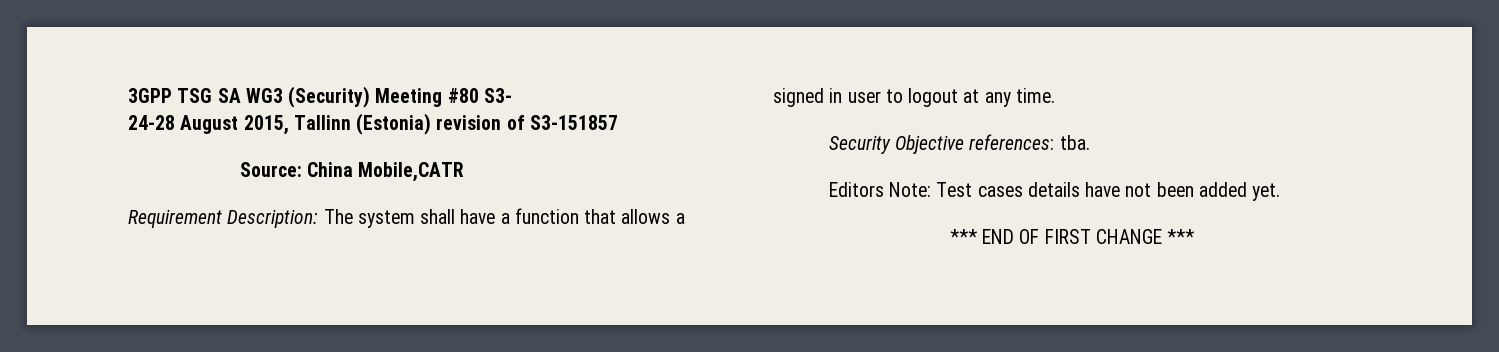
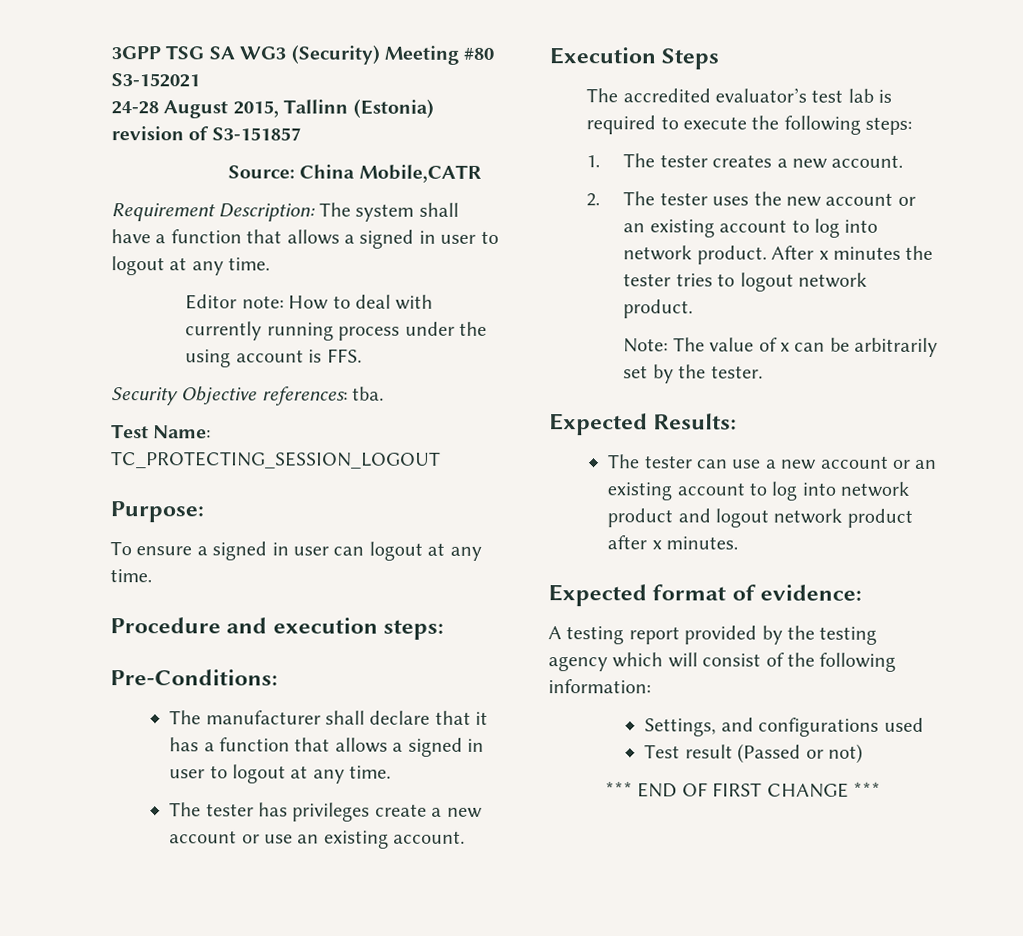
[483,88,512,103] S3- -> [111,73,200,88] S3-152021
[828,134,1090,154] [828,182,1281,201] Security Objective references: tba. // Editors Note: Test cases details have not been added yet. -> [185,294,434,310] [185,321,488,341] [185,348,362,368] [111,386,385,406] [111,424,212,439] [110,451,441,469] [110,501,204,523] [110,541,482,561] [110,569,152,583] [110,617,445,640] [110,669,278,686] [169,710,489,725] [169,737,485,757] [169,764,392,784] [169,802,483,822] [169,830,466,849] [549,47,720,70] [586,87,893,103] [586,115,913,135] [586,153,904,169] [586,191,916,207] [623,218,879,238] [623,245,934,265] [623,272,868,292] [623,299,694,319] [623,337,939,357] [623,364,763,384] [549,413,738,436] [607,454,938,470] [607,481,910,501] [607,508,913,528] [607,535,739,550] [548,584,863,607] [548,625,878,645] [548,652,897,672] [548,679,651,694] [644,717,924,737] [644,743,864,764] Editor note: How to deal with currently running process under the using account is FFS. // Security Objective references: tba. // Test Name: TC_PROTECTING_SESSION_LOGOUT // Purpose: // To ensure a signed in user can logout at any time. // Procedure and execution steps: // Pre-Conditions: // The manufacturer shall declare that it has a function that allows a signed in user to logout at any time. // The tester has privileges create a new account or use an existing account. // Execution Steps // The accredited evaluator’s test lab is required to execute the following steps: // 1. The tester creates a new account. // 2. The tester uses the new account or an existing account to log into network product. After x minutes the tester tries to logout network product. // Note: The value of x can be arbitrarily set by the tester. // Expected Results: // The tester can use a new account or an existing account to log into network product and logout network product after x minutes. // Expected format of evidence: // A testing report provided by the testing agency which will consist of the following information: // Settings, and configurations used // Test result (Passed or not)

